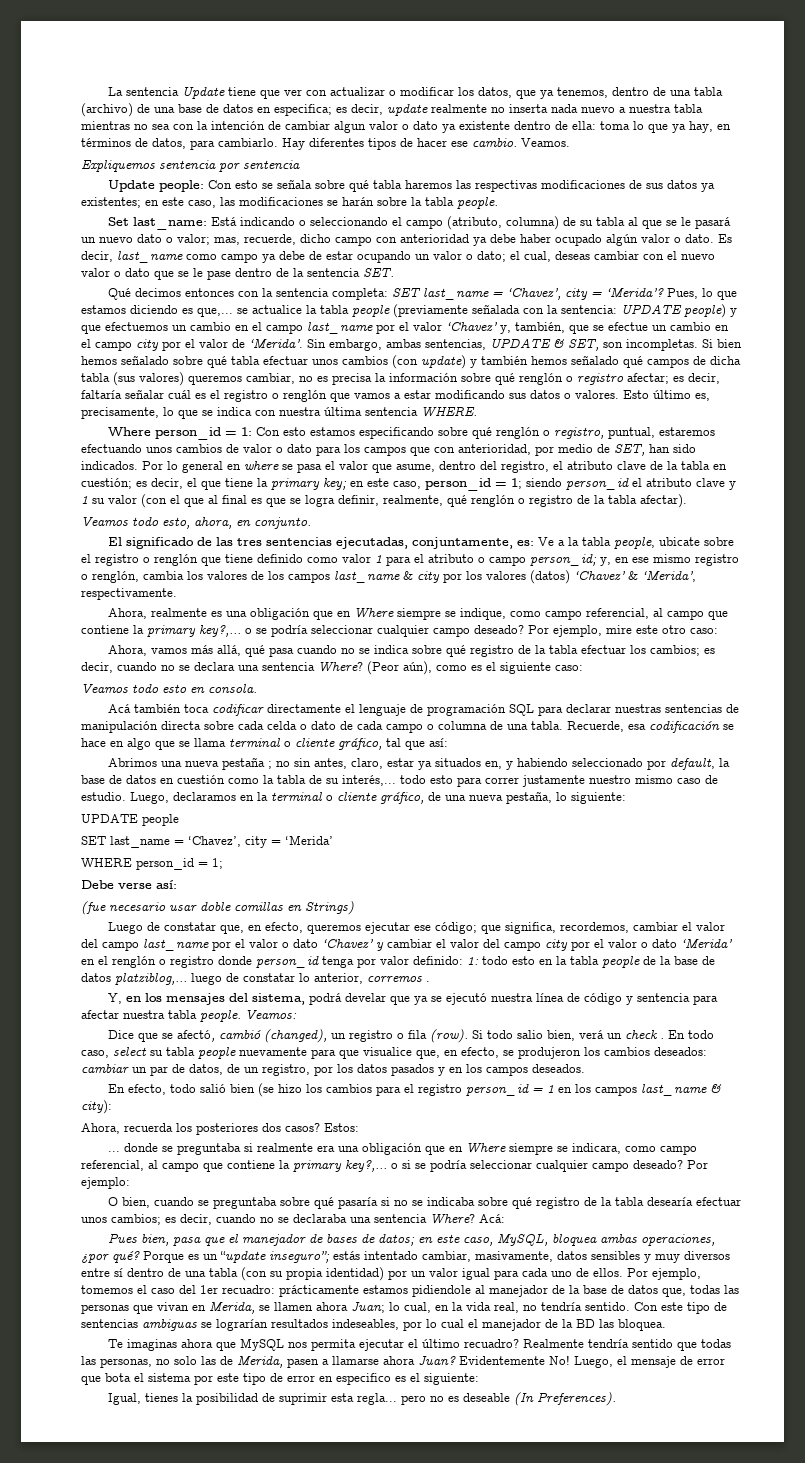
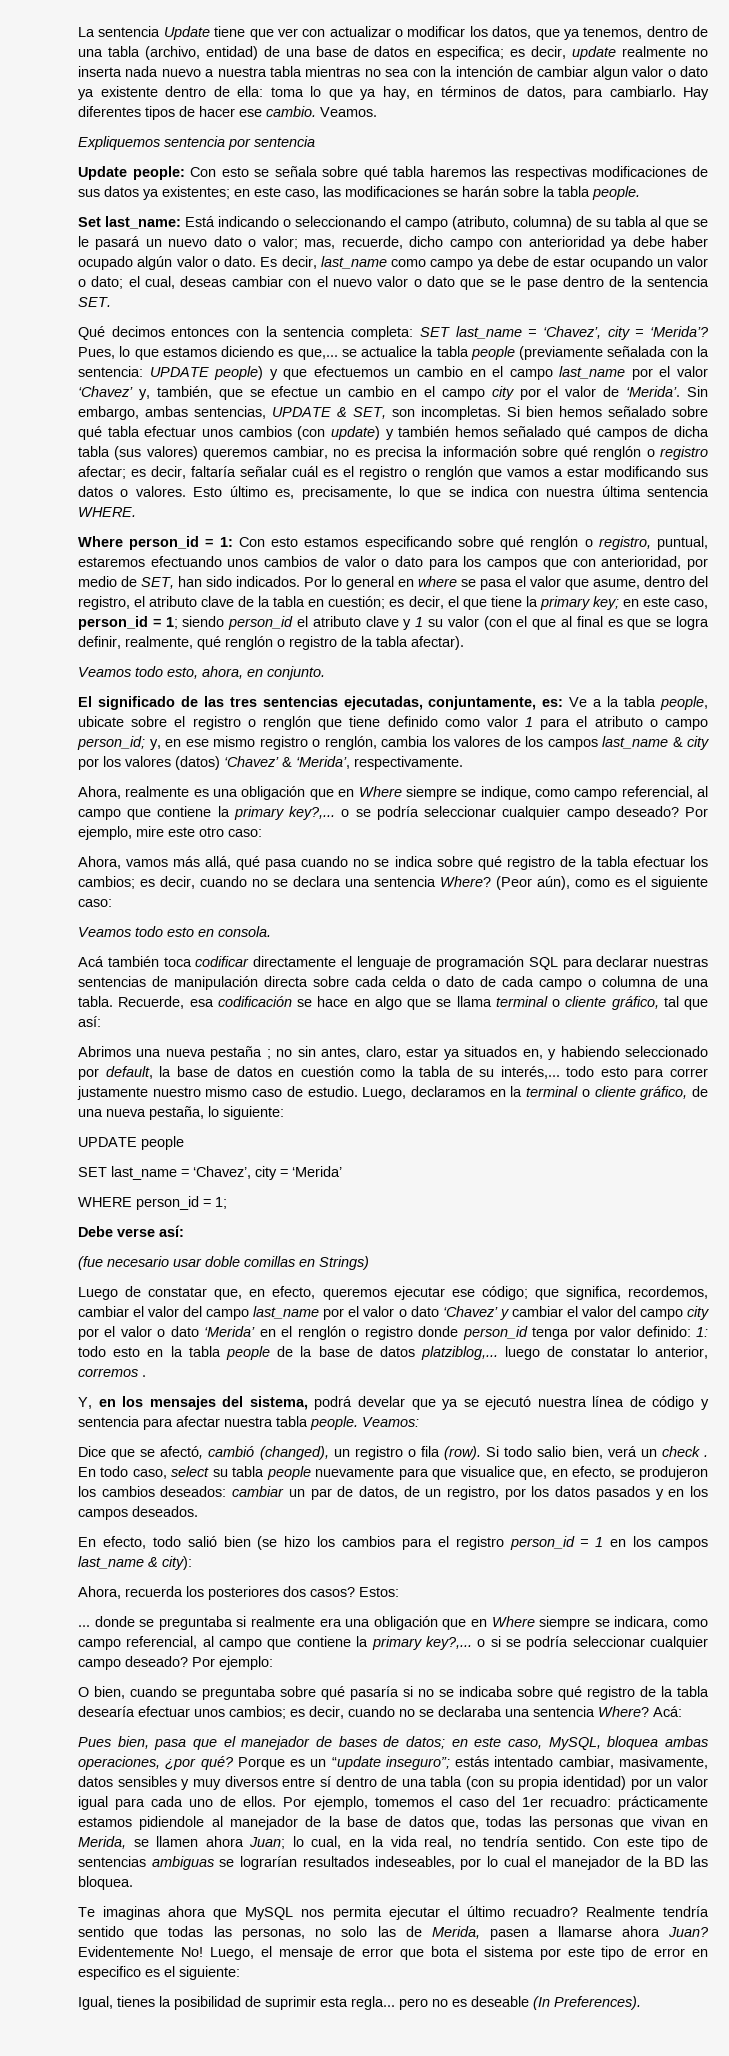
[81,103,133,117] (archivo) -> [144,46,258,60] (archivo, entidad)

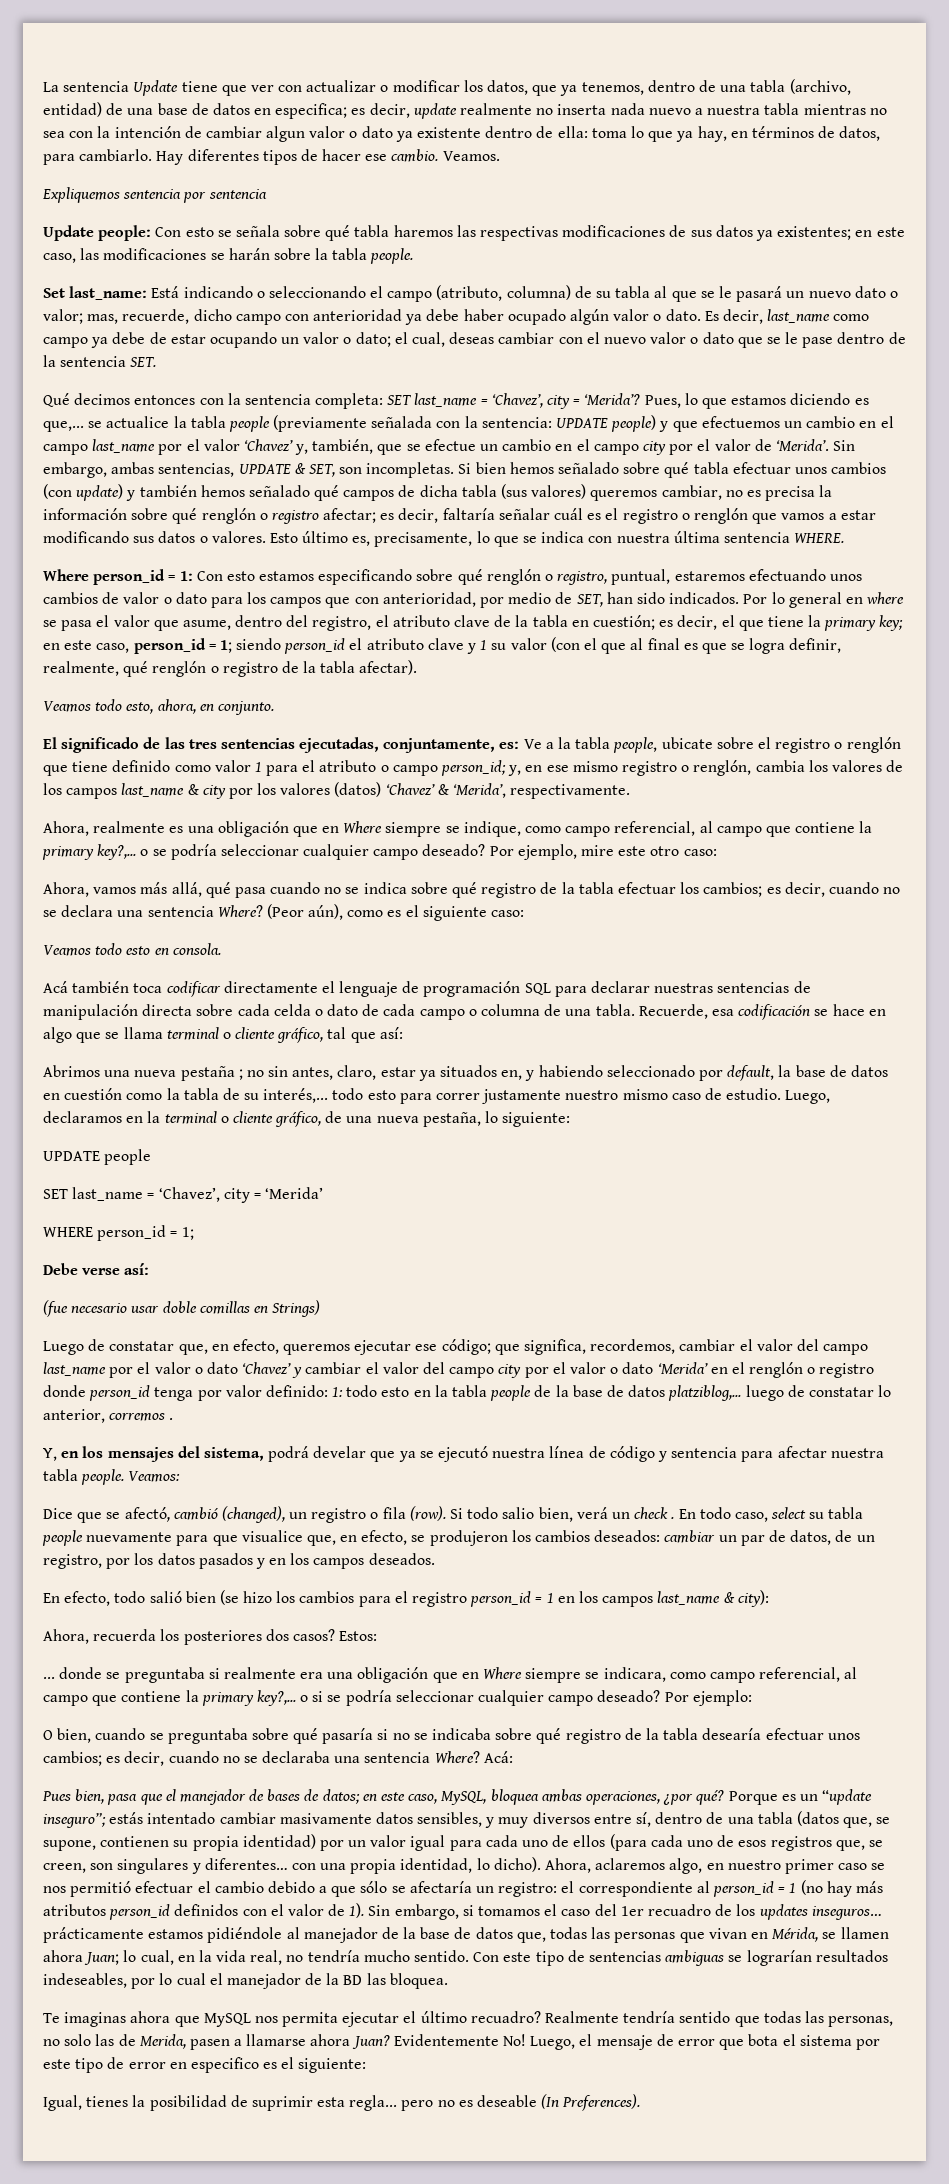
[558,1756,708,1769] [78,1776,177,1787] cambiar, masivamente, datos sensibles -> [219,1812,483,1827] cambiar masivamente datos sensibles,
[319,1776,495,1790] sí dentro de una tabla (con -> [636,1811,891,1828] [43,1836,170,1851] sí, dentro de una tabla (datos que, se supone, contienen
[243,1796,611,1810] ellos. Por ejemplo, tomemos el caso del 1er recuadro: -> [573,1834,883,1851] [43,1857,886,1874] [43,1880,883,1897] [43,1903,882,1920] ellos (para cada uno de esos registros que, se creen, son singulares y diferentes… con una propia identidad, lo dicho). Ahora, aclaremos algo, en nuestro primer caso se nos permitió efectuar el cambio debido a que sólo se afectaría un registro: el correspondiente al person_id = 1 (no hay más atributos person_id definidos con el valor de 1). Sin embargo, si tomamos el caso del 1er recuadro de los updates inseguros…
[139,1816,205,1830] pidiendole -> [207,1927,283,1943] pidiéndole
[78,1836,126,1849] Merida, -> [772,1927,819,1942] Mérida,
(530, 1841) none -> [363,1950,410,1962] mucho

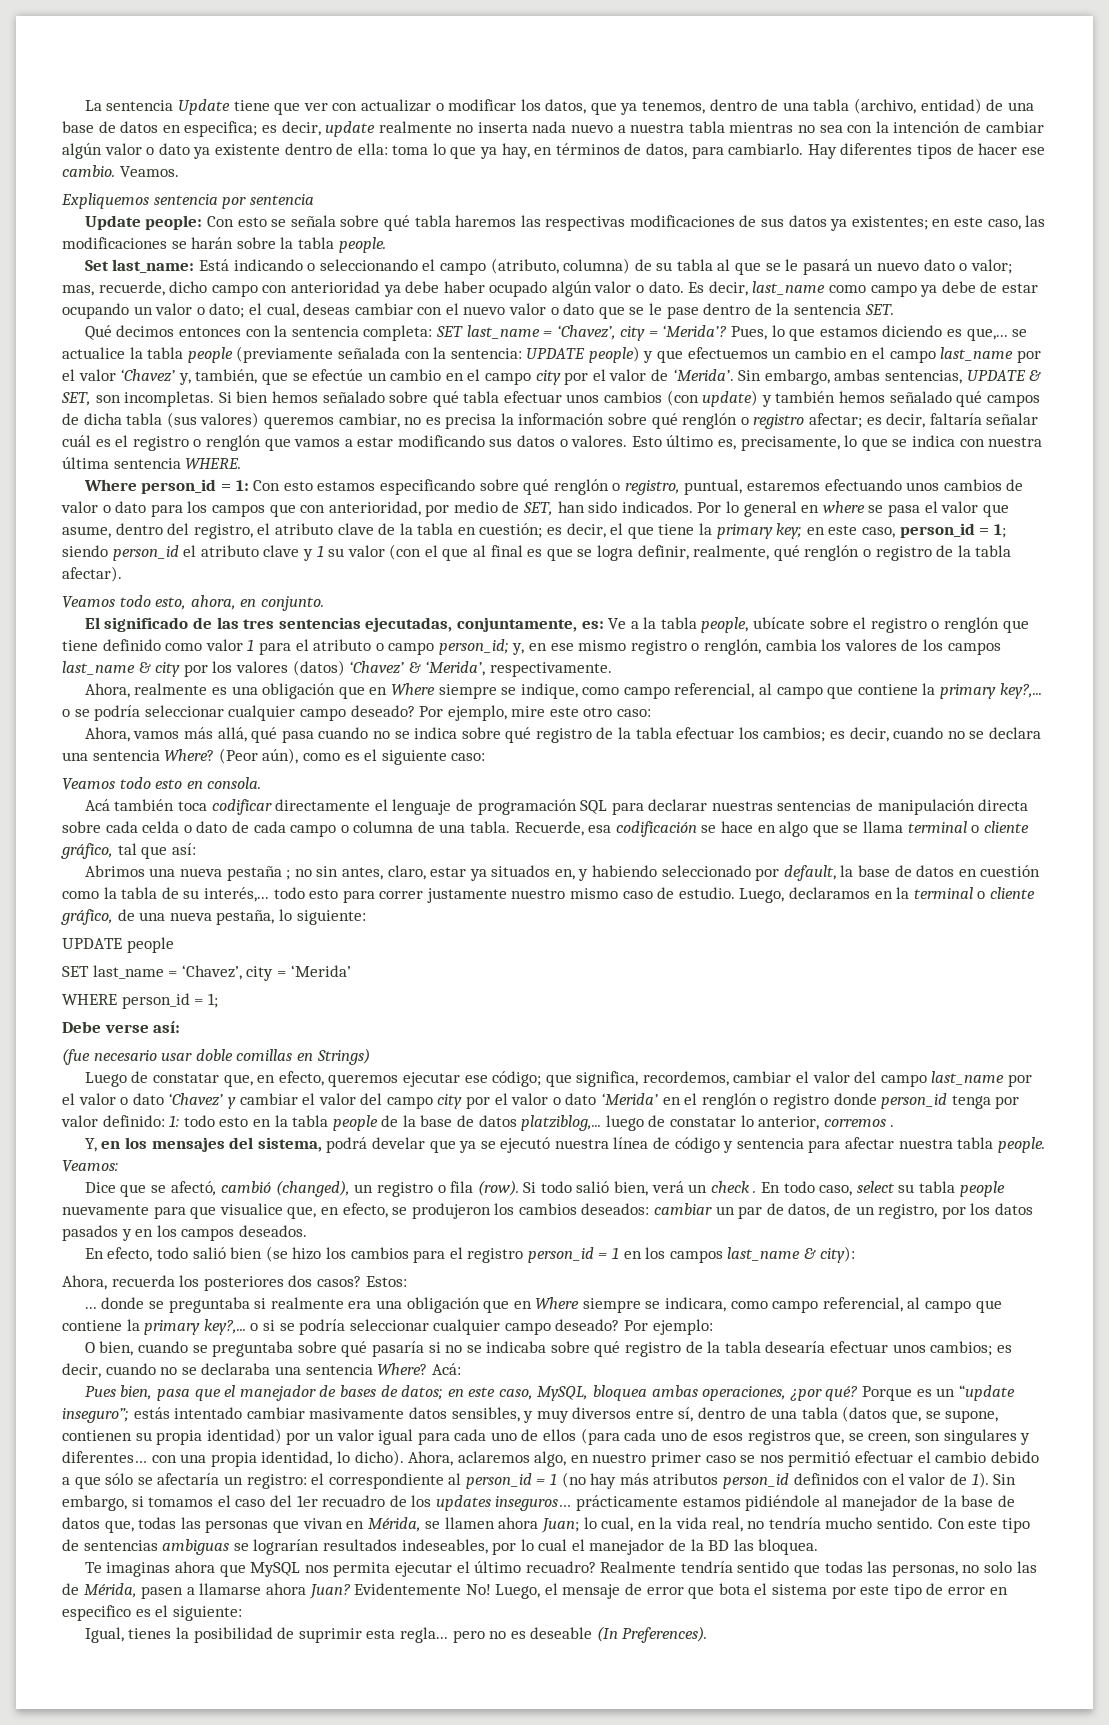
[266,126,306,142] algun -> [62,143,102,159] algún
[424,439,476,451] efectue -> [312,369,364,381] efectúe
[661,737,713,749] ubicate -> [753,617,806,629] ubícate
[502,1507,535,1519] salio -> [576,1181,610,1193] salió
[139,2034,186,2049] Merida, -> [83,1583,137,1598] Mérida,

